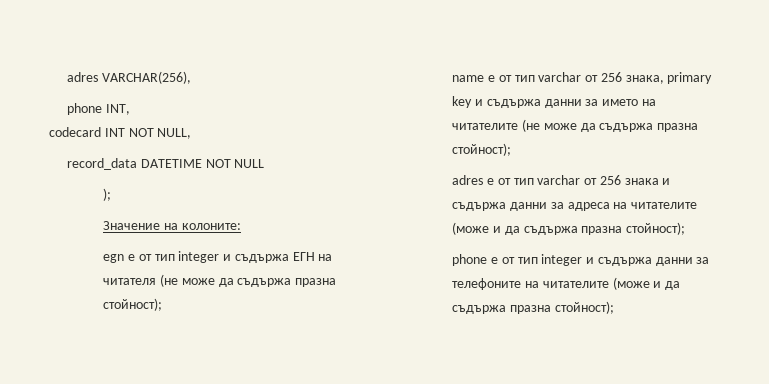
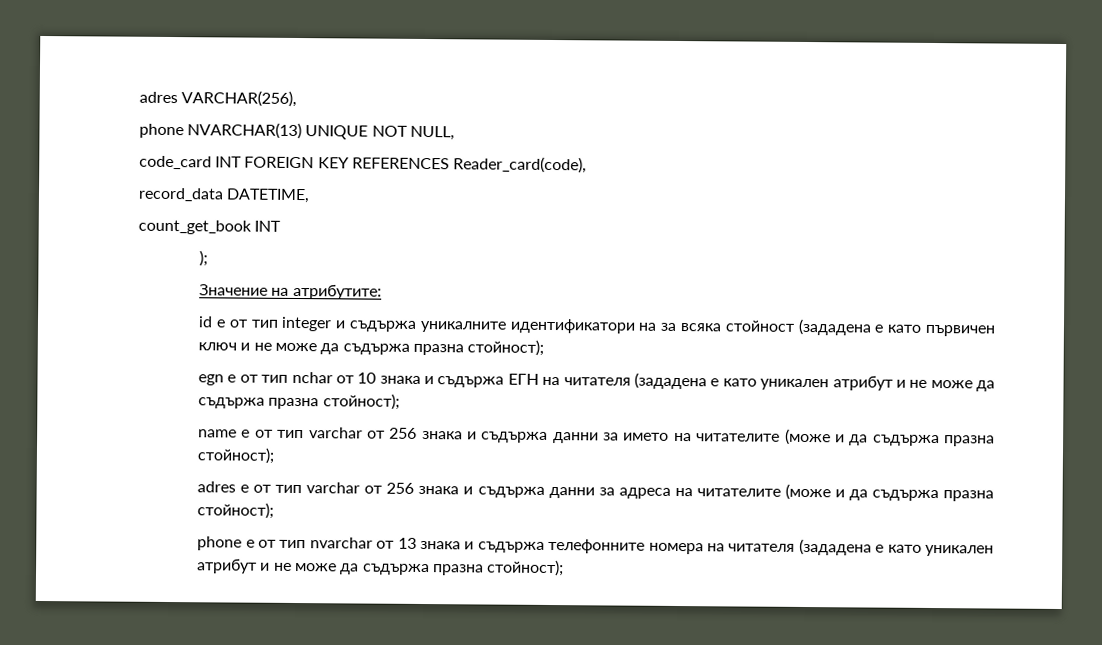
[105,104,130,115] [49,127,125,137] INT, // codecard INT -> [187,122,369,140] NVARCHAR(13) UNIQUE
[67,158,265,170] record_data DATETIME NOT NULL -> [138,155,588,174] [137,187,311,204] [137,219,282,235] code_card INT FOREIGN KEY REFERENCES Reader_card(code), // record_data DATETIME, // count_get_book INT
[181,223,241,230] [103,251,333,263] [103,274,178,287] колоните: // еgn е от тип integer и съдържа ЕГН на читателя (не -> [292,283,382,300] [198,316,995,337] [198,339,545,356] [198,371,928,391] атрибутите: // id е от тип integer и съдържа уникалните идентификатори на за всяка стойност (зададена е като първичен ключ и не може да съдържа празна стойност); // еgn е от тип nchar от 10 знака и съдържа ЕГН на читателя (зададена е като уникален атрибут и не
[625,72,713,84] [452,96,473,108] знака, primary key -> [421,430,463,440] знака
[521,119,577,132] (не може -> [784,428,845,446] (може и
[541,254,710,266] [452,277,662,290] integer и съдържа данни за телефоните на читателите (може и -> [309,537,995,557] [197,558,338,574] nvarchar от 13 знака и съдържа телефонните номера на читателя (зададена е като уникален атрибут и не може

